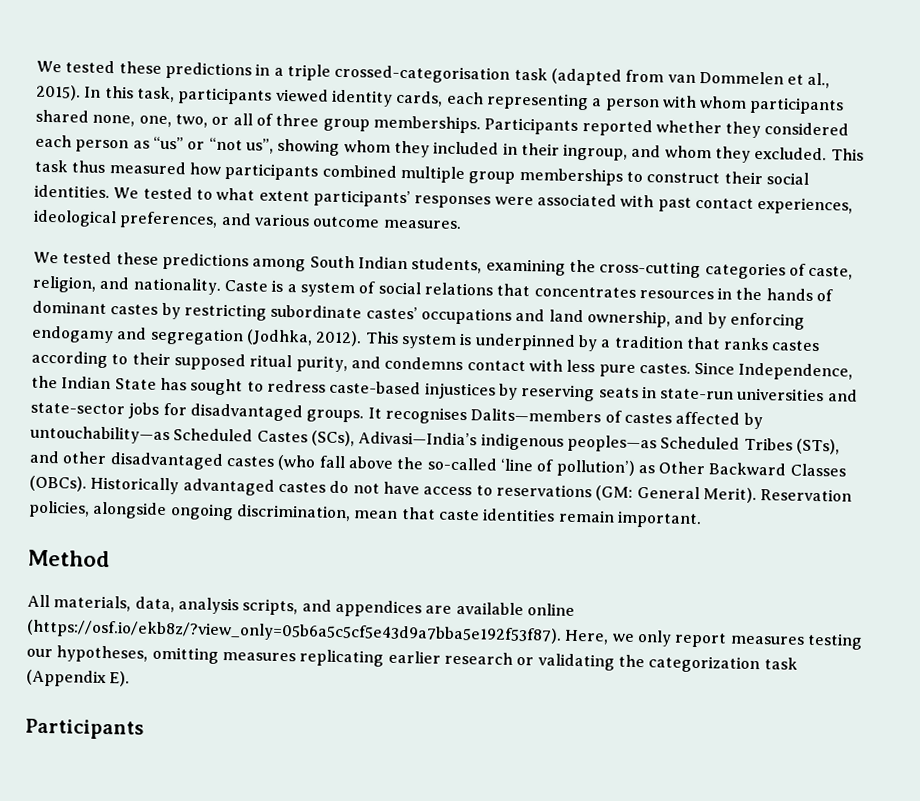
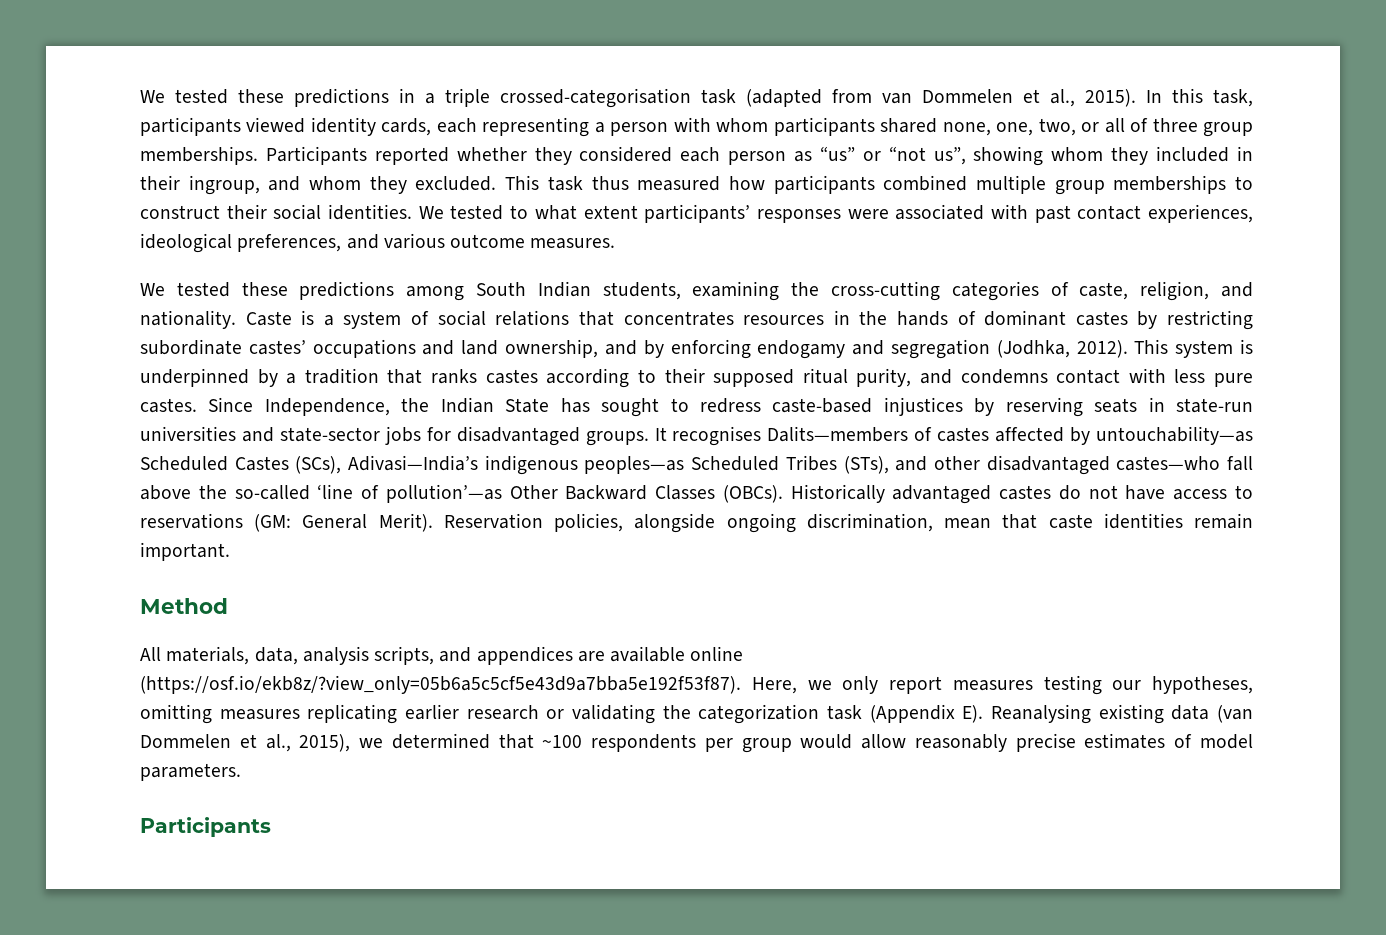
[225,454,317,471] castes (who -> [1116,456,1221,471] castes—who
[555,459,655,477] pollution’) as -> [385,484,502,503] pollution’—as
(131, 679) none -> [990,704,1253,724] [140,733,1253,753] [140,763,241,781] Reanalysing existing data (van Dommelen et al., 2015), we determined that ~100 respondents per group would allow reasonably precise estimates of model parameters.

